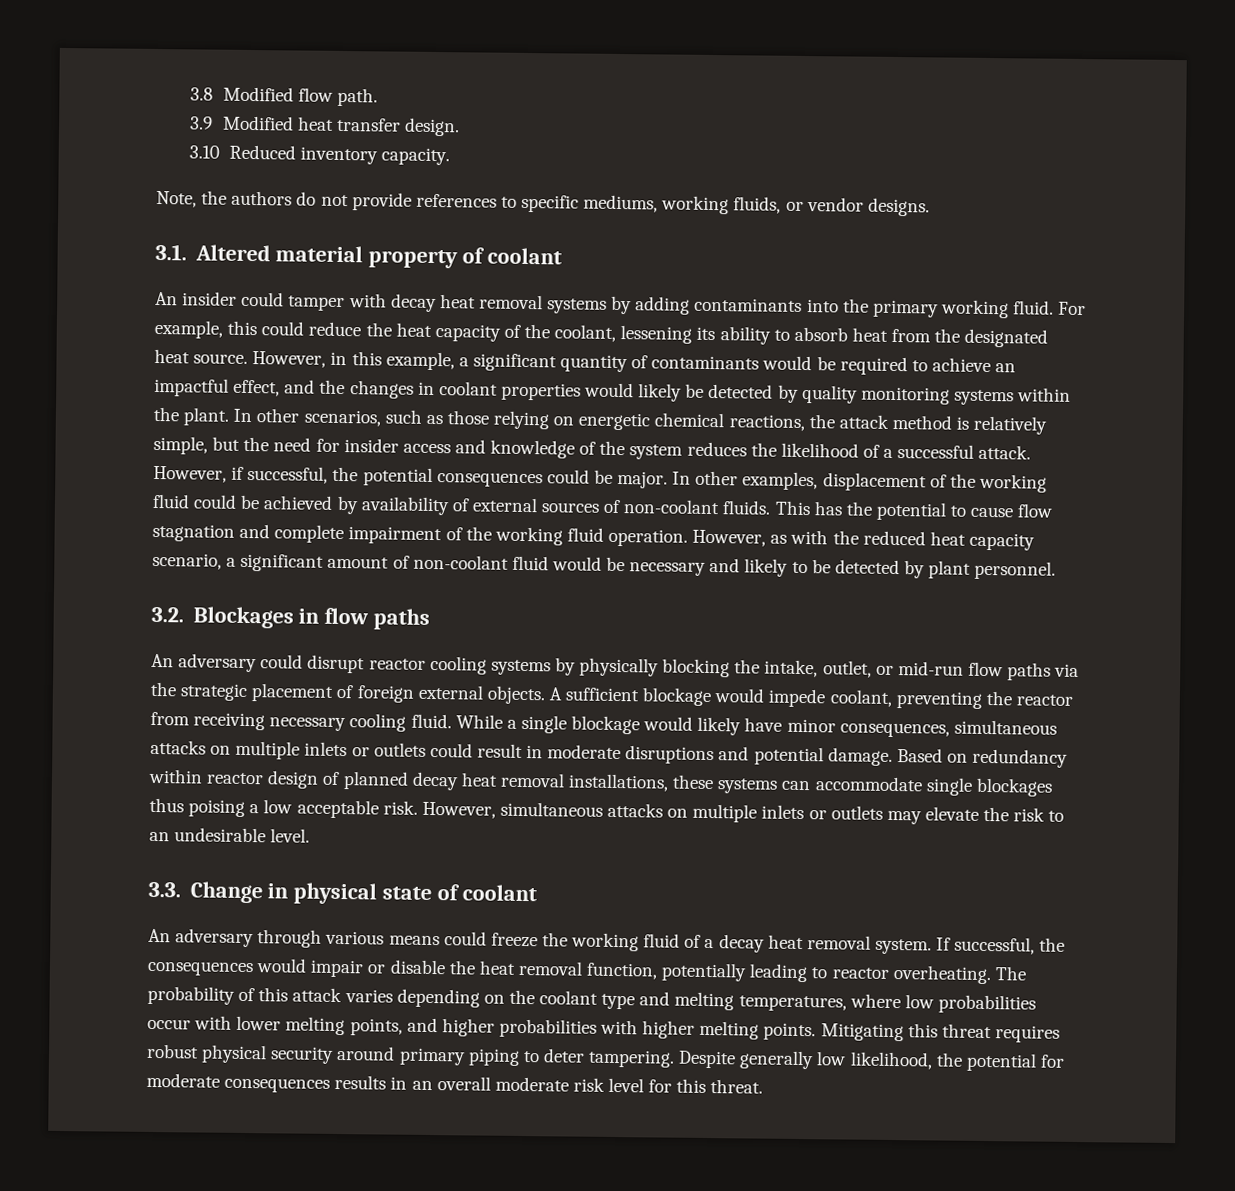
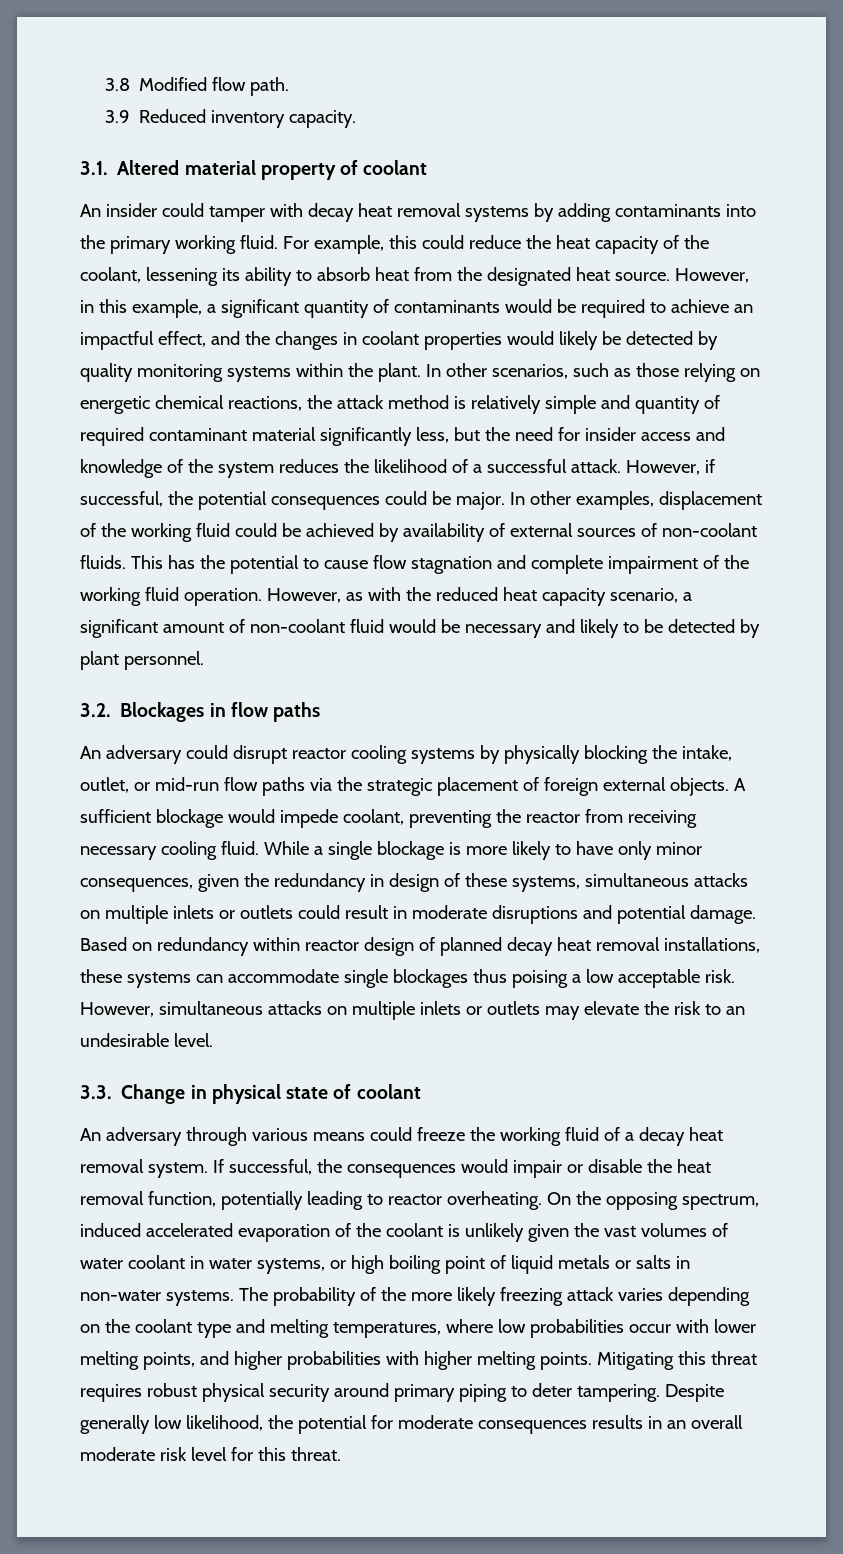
[223,115,461,137] [189,144,450,166] [156,190,930,217] Modified heat transfer design. // 3.10 Reduced inventory capacity. // Note, the authors do not provide references to specific mediums, working fluids, or vendor designs. -> [138,109,356,128] Reduced inventory capacity.
[153,435,208,455] simple, -> [544,395,720,414] [80,427,449,446] simple and quantity of required contaminant material significantly less,
[643,716,950,738] would likely have minor consequences, -> [448,841,702,860] [80,873,580,892] is more likely to have only minor consequences, given the redundancy in design of these systems,
[994,966,1027,981] [147,985,289,1005] The probability of this -> [546,1191,759,1210] [80,1223,728,1242] [80,1255,690,1274] [80,1287,563,1306] On the opposing spectrum, induced accelerated evaporation of the coolant is unlikely given the vast volumes of water coolant in water systems, or high boiling point of liquid metals or salts in non-water systems. The probability of the more likely freezing

